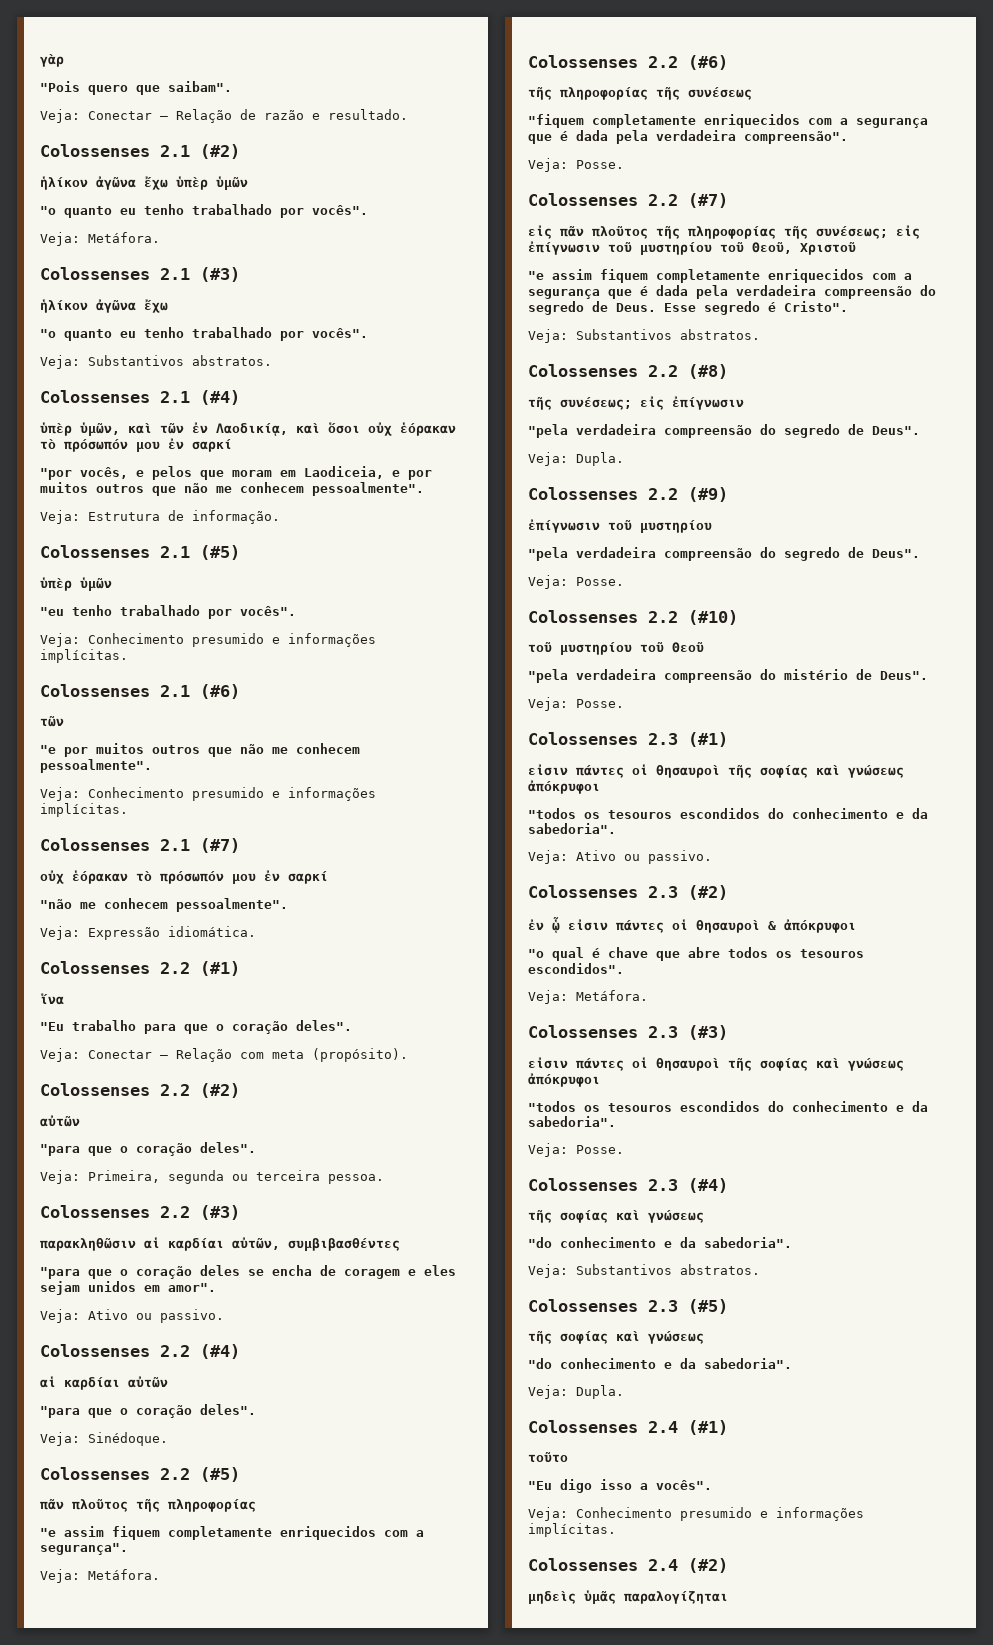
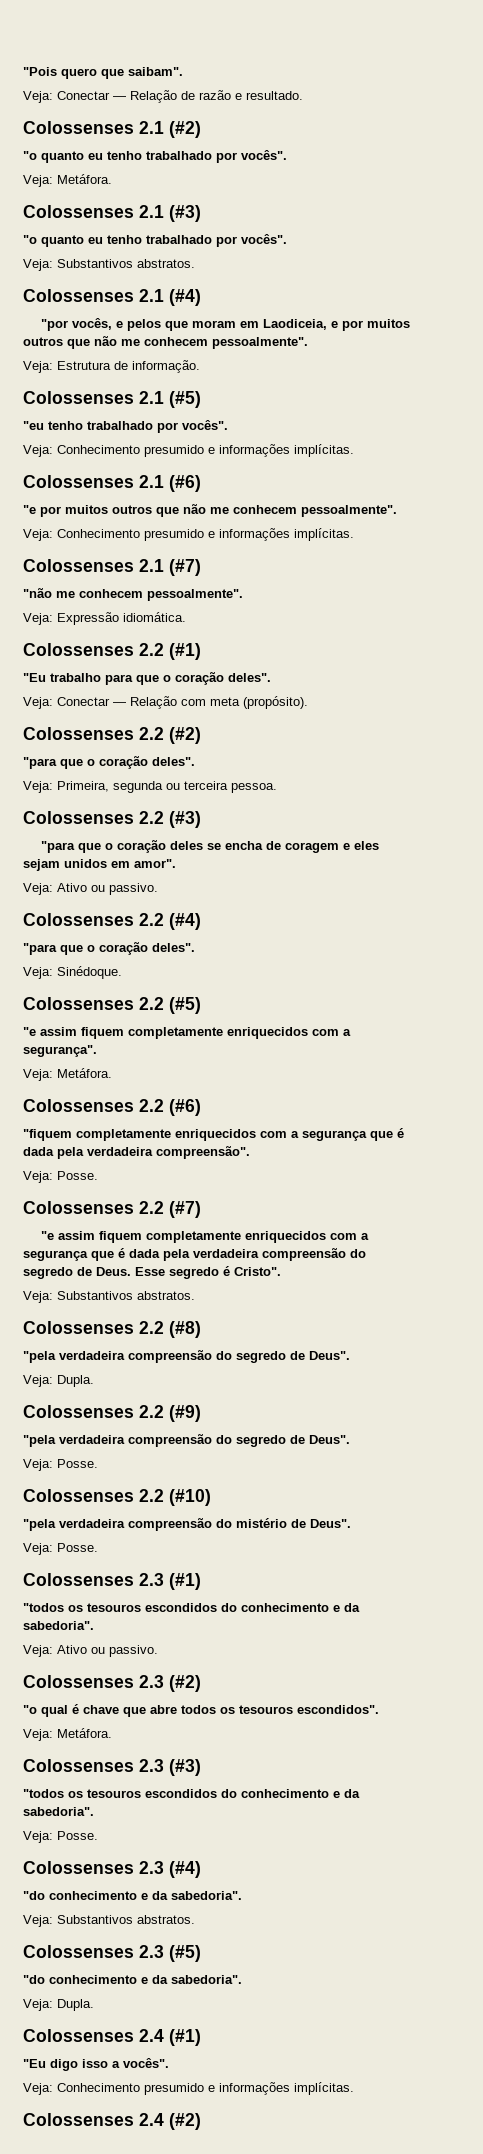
[40,54,64,67] γὰρ // -> (23, 71) none
[40,176,248,190] // ἡλίκον ἀγῶνα ἔχω ὑπὲρ ὑμῶν -> (201, 129) none
[40,299,168,313] // ἡλίκον ἀγῶνα ἔχω -> (201, 213) none
[40,422,456,436] [40,438,232,452] // ὑπὲρ ὑμῶν, καὶ τῶν ἐν Λαοδικίᾳ, καὶ ὅσοι οὐχ ἑόρακαν τὸ πρόσωπόν μου ἐν σαρκί -> (201, 297) none
[40,577,112,591] // ὑπὲρ ὑμῶν -> (201, 399) none
[40,716,64,727] // τῶν -> (201, 483) none
[40,870,328,884] // οὐχ ἑόρακαν τὸ πρόσωπόν μου ἐν σαρκί -> (201, 567) none
[40,993,64,1005] // ἵνα -> (201, 651) none
[40,1115,80,1127] // αὐτῶν -> (201, 735) none
[40,1237,400,1251] // παρακληθῶσιν αἱ καρδίαι αὐτῶν, συμβιβασθέντες -> (201, 819) none
[40,1376,168,1390] // αἱ καρδίαι αὐτῶν -> (201, 921) none
[40,1499,256,1512] // πᾶν πλοῦτος τῆς πληροφορίας -> (201, 1005) none
[528,87,752,100] // τῆς πληροφορίας τῆς συνέσεως -> (201, 1107) none
[528,225,920,239] [528,241,856,255] // εἰς πᾶν πλοῦτος τῆς πληροφορίας τῆς συνέσεως; εἰς ἐπίγνωσιν τοῦ μυστηρίου τοῦ Θεοῦ, Χριστοῦ -> (201, 1209) none
[528,396,744,410] // τῆς συνέσεως; εἰς ἐπίγνωσιν -> (201, 1329) none
[528,519,712,533] // ἐπίγνωσιν τοῦ μυστηρίου -> (201, 1413) none
[528,642,704,655] // τοῦ μυστηρίου τοῦ Θεοῦ -> (211, 1497) none
[528,764,904,778] [528,780,600,794] // εἰσιν πάντες οἱ θησαυροὶ τῆς σοφίας καὶ γνώσεως ἀπόκρυφοι -> (201, 1581) none
[528,917,856,933] // ἐν ᾧ εἰσιν πάντες οἱ θησαυροὶ & ἀπόκρυφοι -> (201, 1683) none
[528,1057,904,1071] [528,1073,600,1087] // εἰσιν πάντες οἱ θησαυροὶ τῆς σοφίας καὶ γνώσεως ἀπόκρυφοι -> (201, 1767) none
[528,1210,704,1223] // τῆς σοφίας καὶ γνώσεως -> (201, 1869) none
[528,1331,704,1344] // τῆς σοφίας καὶ γνώσεως -> (201, 1953) none
[528,1452,568,1462] // τοῦτο -> (201, 2037) none
[528,1590,728,1604] // μηδεὶς ὑμᾶς παραλογίζηται -> (201, 2121) none

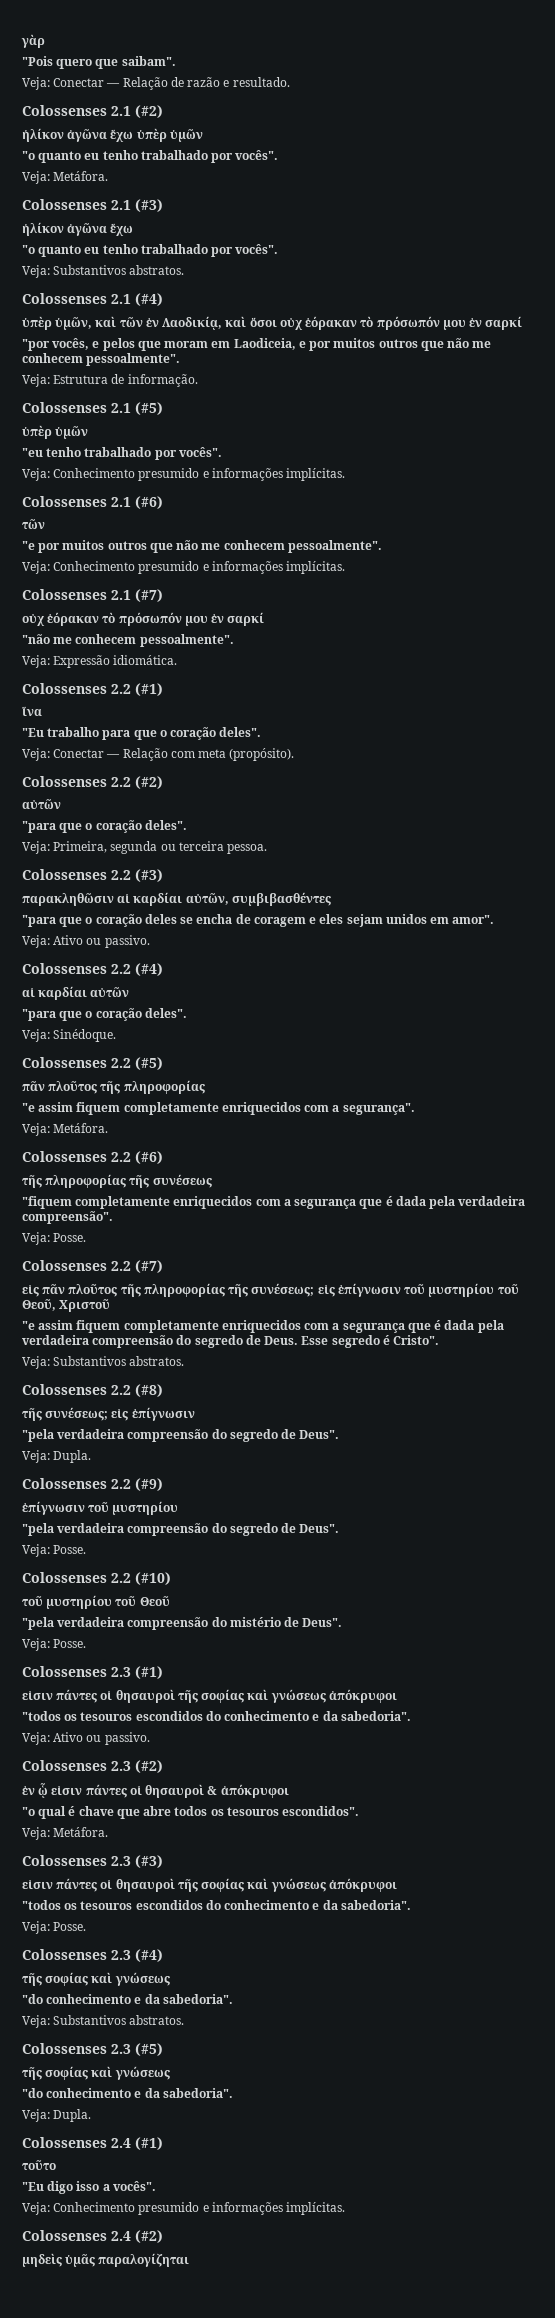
(23, 71) none -> [21,34,45,48] γὰρ //
(201, 129) none -> [22,128,203,142] // ἡλίκον ἀγῶνα ἔχω ὑπὲρ ὑμῶν
(201, 213) none -> [22,222,134,236] // ἡλίκον ἀγῶνα ἔχω
(201, 297) none -> [22,316,523,330] // ὑπὲρ ὑμῶν, καὶ τῶν ἐν Λαοδικίᾳ, καὶ ὅσοι οὐχ ἑόρακαν τὸ πρόσωπόν μου ἐν σαρκί
(201, 399) none -> [22,425,89,439] // ὑπὲρ ὑμῶν
(201, 483) none -> [22,519,45,529] // τῶν
(201, 567) none -> [22,612,265,626] // οὐχ ἑόρακαν τὸ πρόσωπόν μου ἐν σαρκί
(201, 651) none -> [22,706,42,716] // ἵνα
(201, 735) none -> [22,799,61,809] // αὐτῶν
(201, 819) none -> [22,892,331,906] // παρακληθῶσιν αἱ καρδίαι αὐτῶν, συμβιβασθέντες
(201, 921) none -> [22,986,130,1000] // αἱ καρδίαι αὐτῶν
(201, 1005) none -> [22,1080,205,1094] // πᾶν πλοῦτος τῆς πληροφορίας
(201, 1107) none -> [22,1174,212,1188] // τῆς πληροφορίας τῆς συνέσεως
(201, 1209) none -> [22,1283,519,1297] [22,1299,111,1312] // εἰς πᾶν πλοῦτος τῆς πληροφορίας τῆς συνέσεως; εἰς ἐπίγνωσιν τοῦ μυστηρίου τοῦ Θεοῦ, Χριστοῦ
(201, 1329) none -> [22,1407,195,1421] // τῆς συνέσεως; εἰς ἐπίγνωσιν
(201, 1413) none -> [22,1501,179,1515] // ἐπίγνωσιν τοῦ μυστηρίου
(211, 1497) none -> [22,1595,170,1609] // τοῦ μυστηρίου τοῦ Θεοῦ
(201, 1581) none -> [22,1689,397,1703] // εἰσιν πάντες οἱ θησαυροὶ τῆς σοφίας καὶ γνώσεως ἀπόκρυφοι
(201, 1683) none -> [22,1783,289,1798] // ἐν ᾧ εἰσιν πάντες οἱ θησαυροὶ & ἀπόκρυφοι
(201, 1767) none -> [22,1878,397,1892] // εἰσιν πάντες οἱ θησαυροὶ τῆς σοφίας καὶ γνώσεως ἀπόκρυφοι
(201, 1869) none -> [22,1972,170,1986] // τῆς σοφίας καὶ γνώσεως
(201, 1953) none -> [22,2066,170,2080] // τῆς σοφίας καὶ γνώσεως
(201, 2037) none -> [22,2160,56,2170] // τοῦτο
(201, 2121) none -> [22,2253,190,2267] // μηδεὶς ὑμᾶς παραλογίζηται

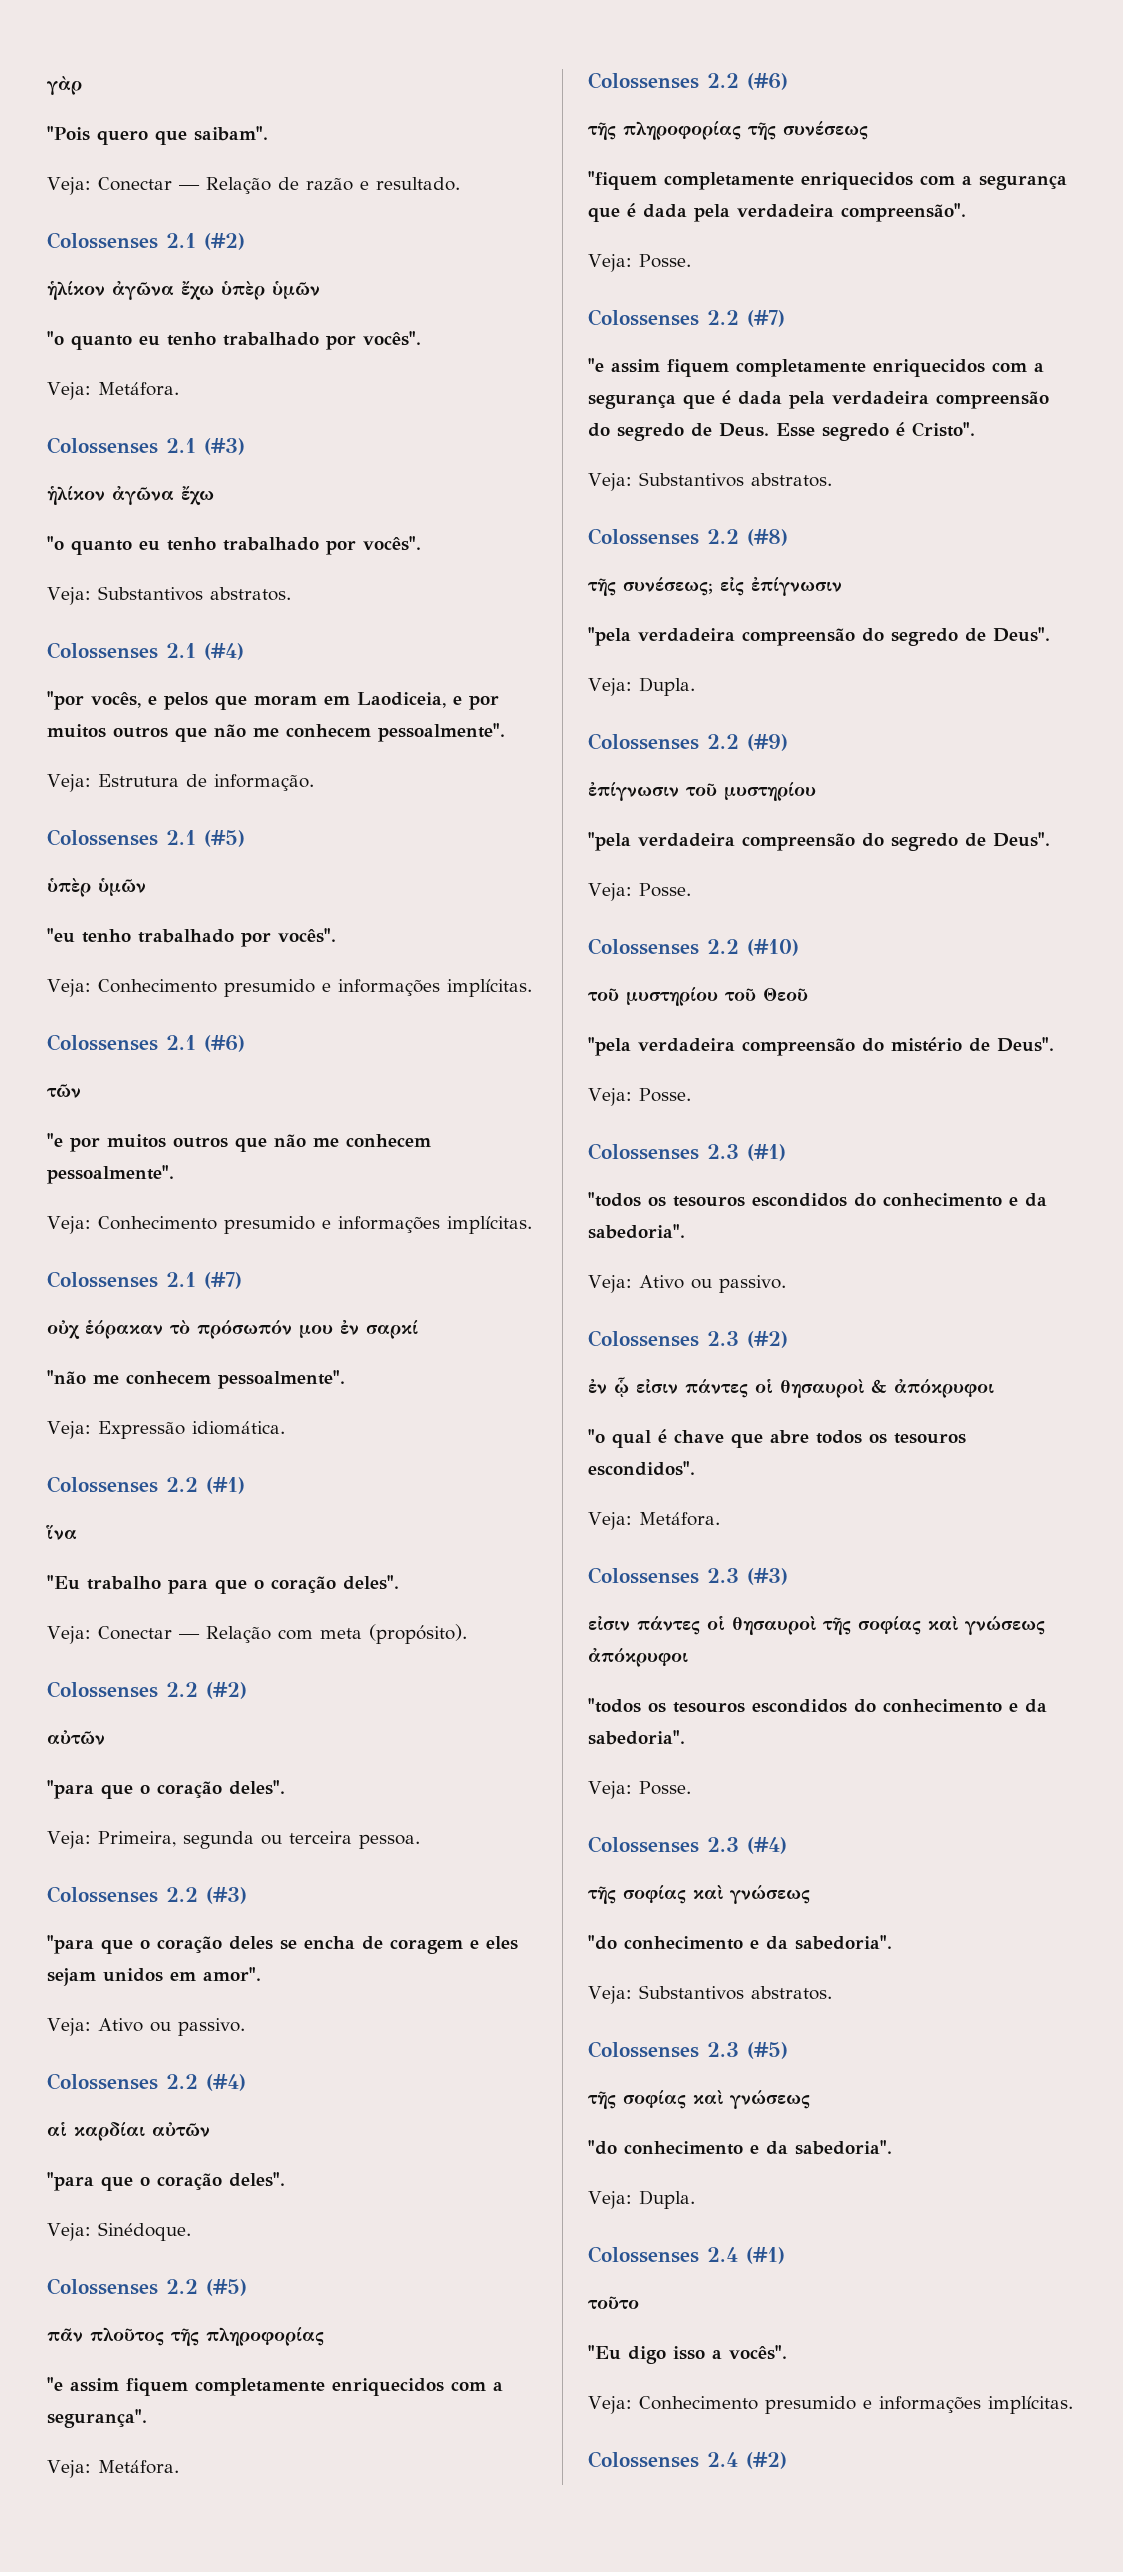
[22,316,523,330] // ὑπὲρ ὑμῶν, καὶ τῶν ἐν Λαοδικίᾳ, καὶ ὅσοι οὐχ ἑόρακαν τὸ πρόσωπόν μου ἐν σαρκί -> (244, 651) none
[22,892,331,906] // παρακληθῶσιν αἱ καρδίαι αὐτῶν, συμβιβασθέντες -> (247, 1895) none
[22,1283,519,1297] [22,1299,111,1312] // εἰς πᾶν πλοῦτος τῆς πληροφορίας τῆς συνέσεως; εἰς ἐπίγνωσιν τοῦ μυστηρίου τοῦ Θεοῦ, Χριστοῦ -> (785, 318) none
[22,1689,397,1703] // εἰσιν πάντες οἱ θησαυροὶ τῆς σοφίας καὶ γνώσεως ἀπόκρυφοι -> (786, 1152) none
[22,2253,190,2267] // μηδεὶς ὑμᾶς παραλογίζηται -> (787, 2460) none

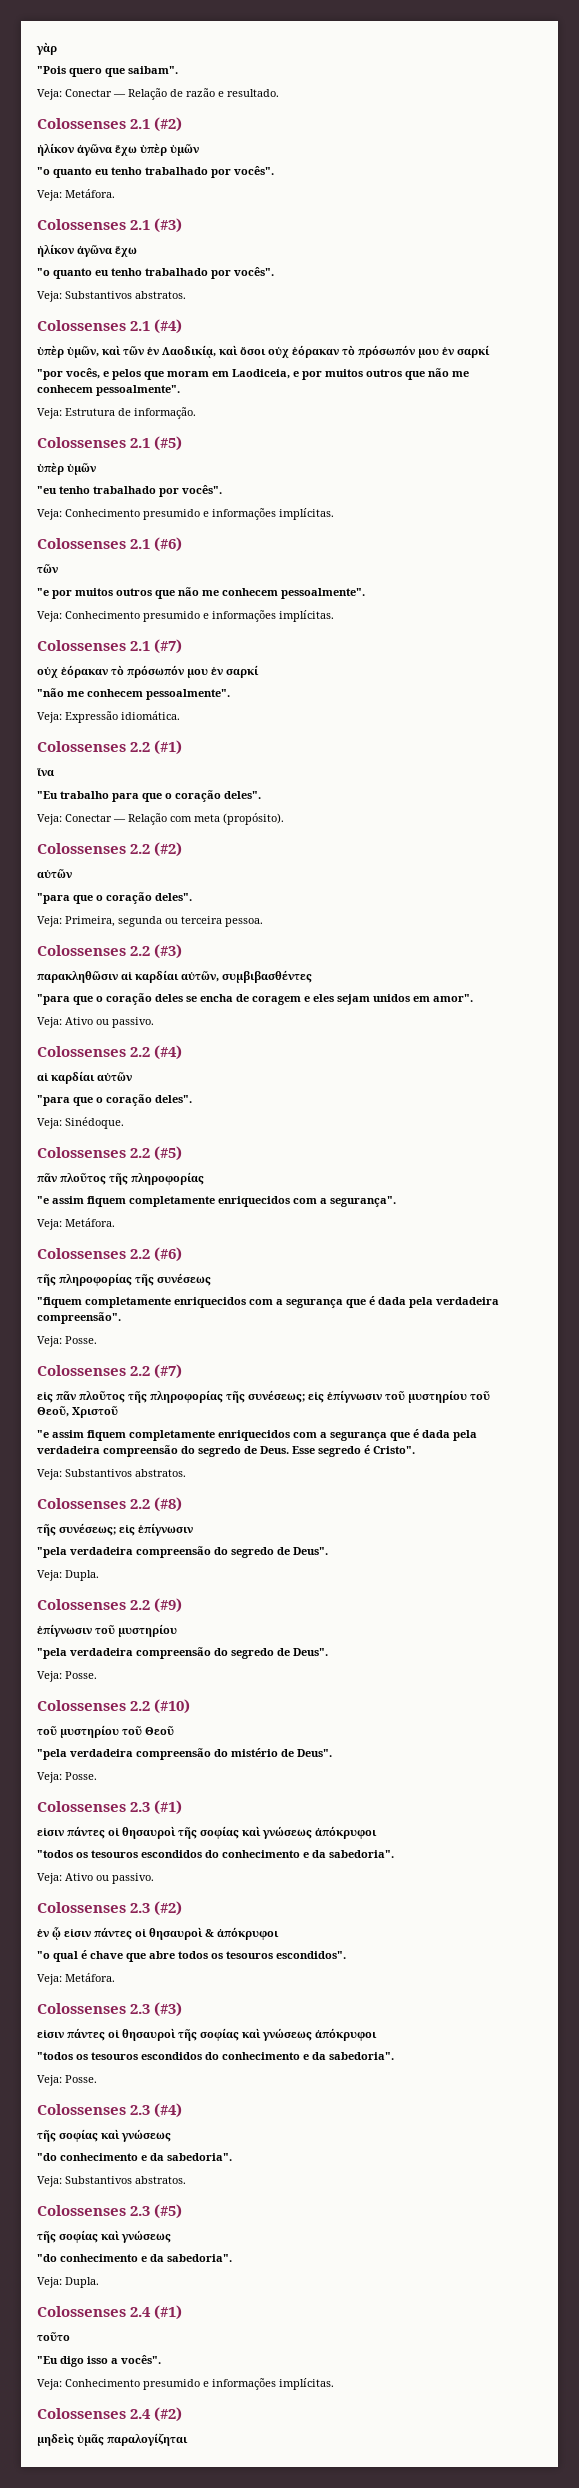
(244, 651) none -> [37,345,490,358] // ὑπὲρ ὑμῶν, καὶ τῶν ἐν Λαοδικίᾳ, καὶ ὅσοι οὐχ ἑόρακαν τὸ πρόσωπόν μου ἐν σαρκί
(247, 1895) none -> [37,970,312,983] // παρακληθῶσιν αἱ καρδίαι αὐτῶν, συμβιβασθέντες
(785, 318) none -> [37,1390,490,1403] [37,1406,118,1418] // εἰς πᾶν πλοῦτος τῆς πληροφορίας τῆς συνέσεως; εἰς ἐπίγνωσιν τοῦ μυστηρίου τοῦ Θεοῦ, Χριστοῦ
(786, 1152) none -> [37,1826,377,1839] // εἰσιν πάντες οἱ θησαυροὶ τῆς σοφίας καὶ γνώσεως ἀπόκρυφοι
(787, 2460) none -> [37,2433,188,2446] // μηδεὶς ὑμᾶς παραλογίζηται

